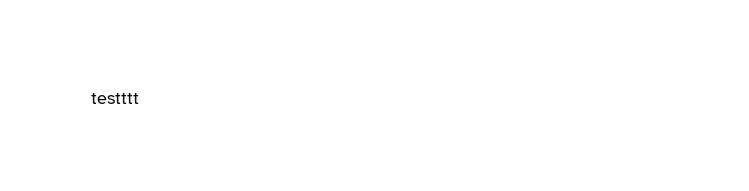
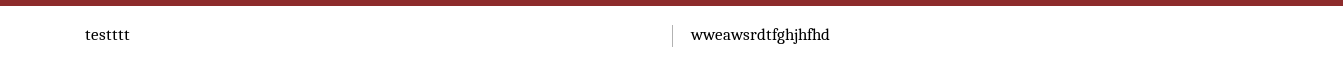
(139, 98) none -> [690,28,830,44] // wweawsrdtfghjhfhd

